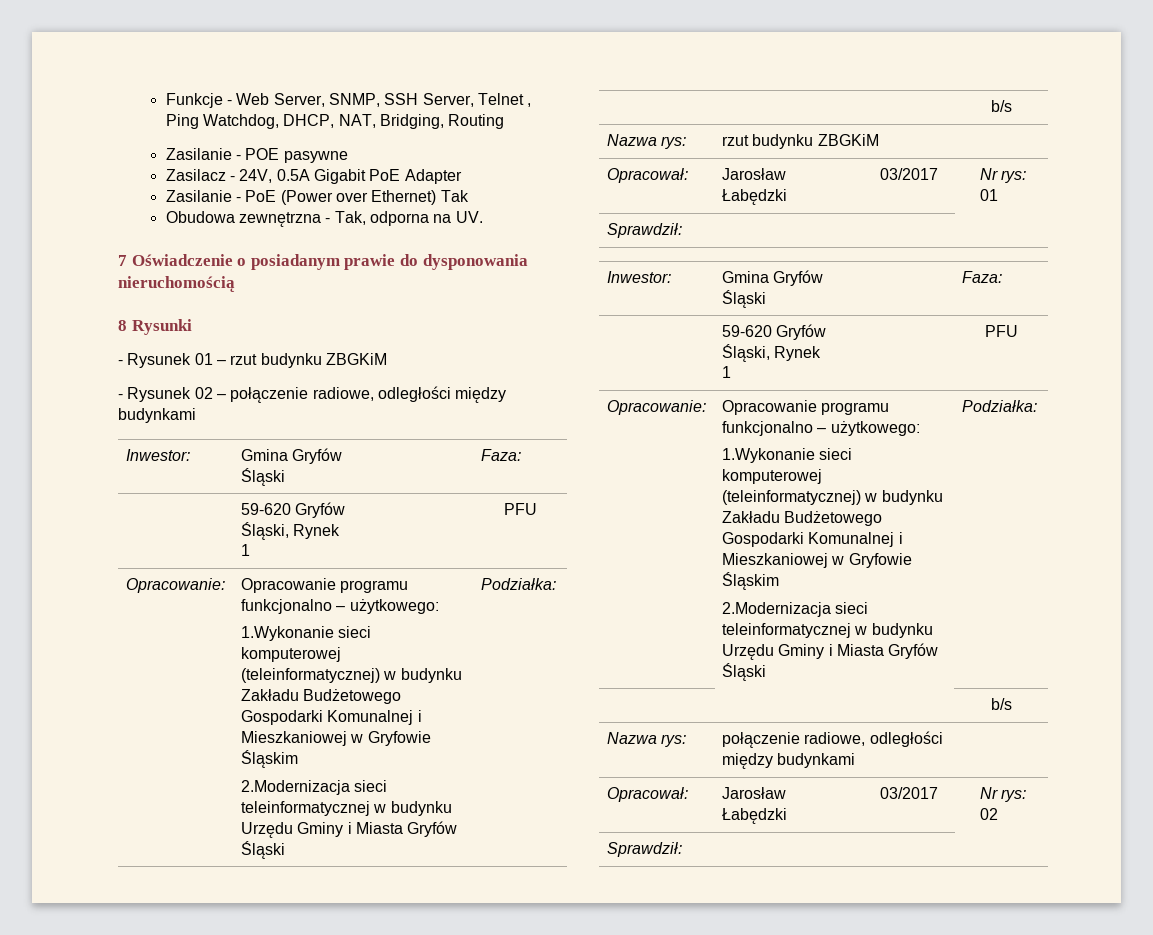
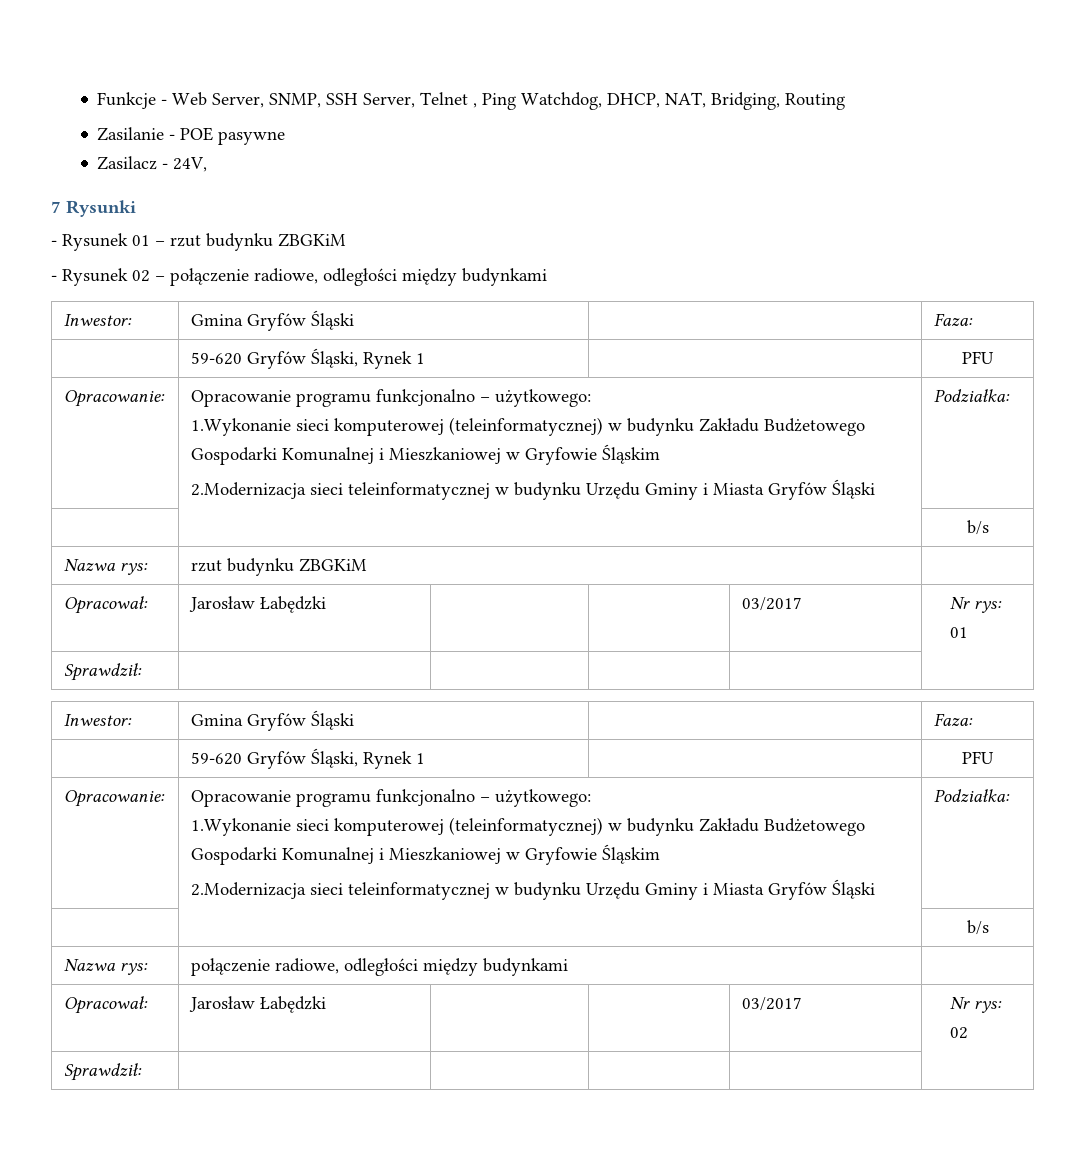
[276,169,462,184] [165,190,469,205] [165,211,483,227] [118,254,528,270] [118,276,235,292] [118,320,127,331] 0.5A Gigabit PoE Adapter // Zasilanie - PoE (Power over Ethernet) Tak // Obudowa zewnętrzna - Tak, odporna na UV. // 7 Oświadczenie o posiadanym prawie do dysponowania nieruchomością // 8 -> [51,201,61,213] // 7

